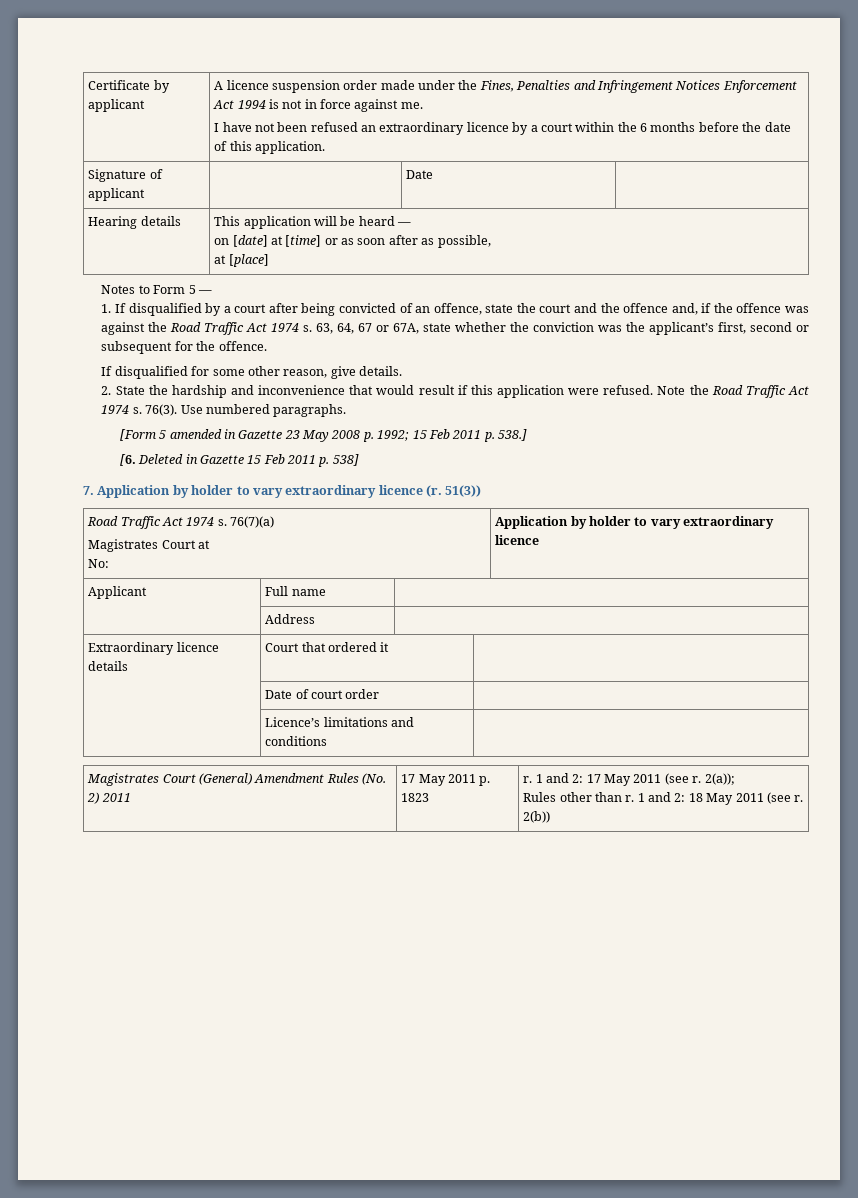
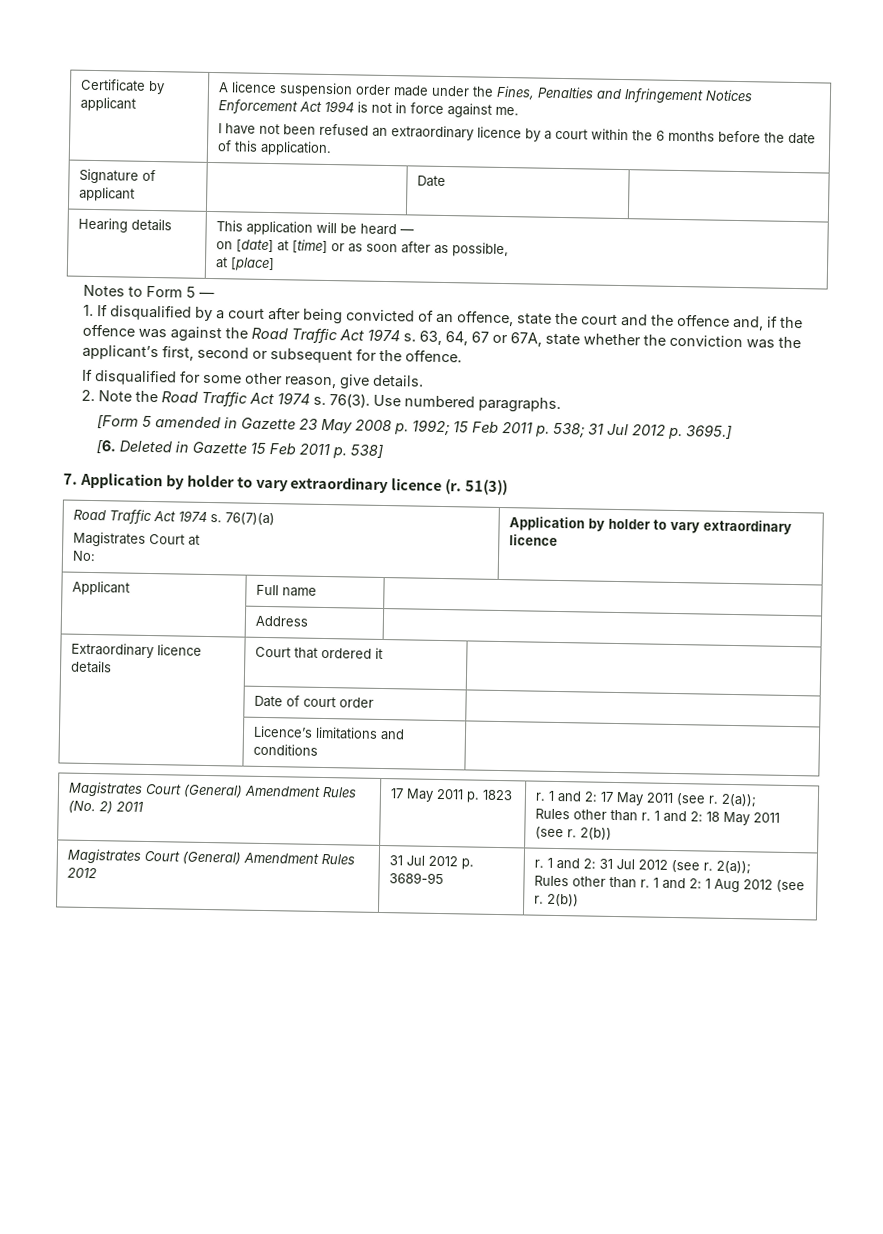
[115,385,654,398] State the hardship and inconvenience that would result if this application were refused. -> (95, 395) none
[497,429,527,441] 538.] -> [553,422,733,440] 538; 31 Jul 2012 p. 3695.]
(551, 817) none -> [67,848,356,865] [67,867,98,879] [389,855,475,870] [389,872,445,885] [534,857,752,875] [534,875,806,893] [534,893,580,907] // Magistrates Court (General) Amendment Rules 2012 | 31 Jul 2012 p. 3689-95 | r. 1 and 2: 31 Jul 2012 (see r. 2(a)); // Rules other than r. 1 and 2: 1 Aug 2012 (see r. 2(b))

